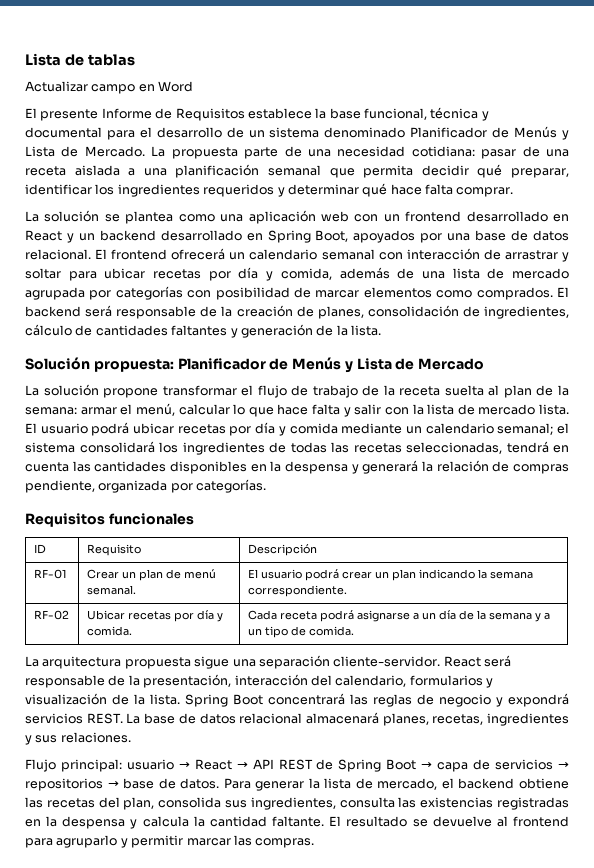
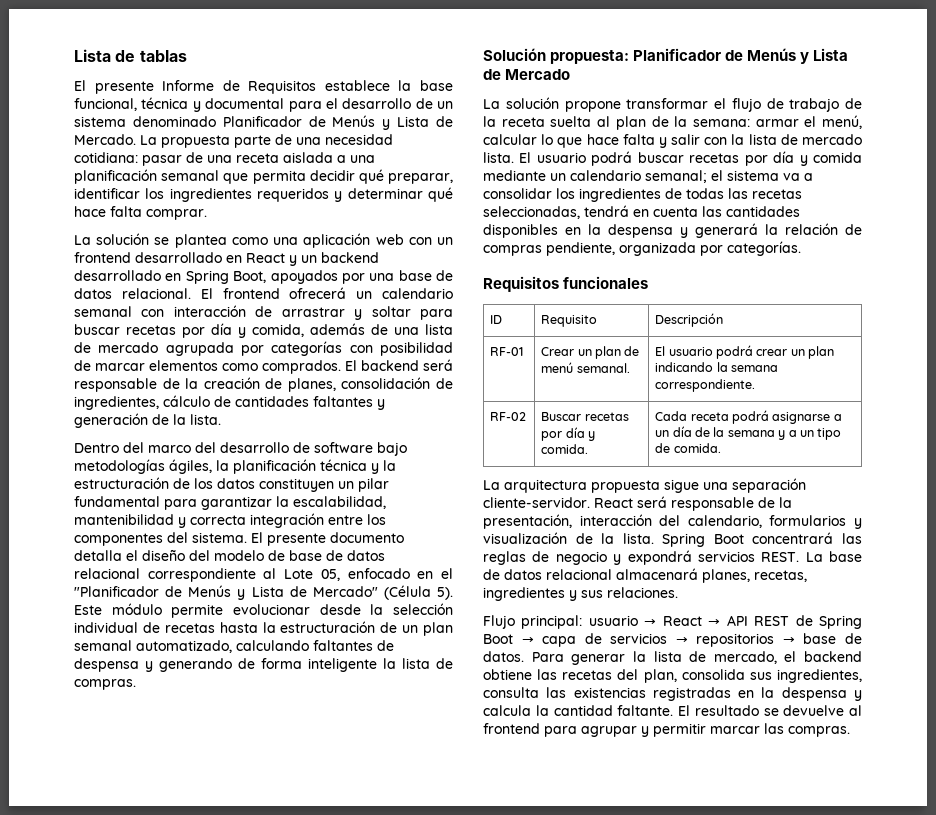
[25,81,194,94] // Actualizar campo en Word -> (187, 56) none
[104,268,146,279] ubicar -> [74,324,120,335] buscar
(381, 330) none -> [74,442,407,456] [74,459,396,474] [74,477,389,492] [74,496,386,510] [74,513,386,528] [74,532,404,546] [74,549,385,561] [74,568,454,582] [74,585,453,600] [74,603,453,618] [74,621,453,636] [74,640,394,653] [74,658,453,672] [74,679,136,690] // Dentro del marco del desarrollo de software bajo metodologías ágiles, la planificación técnica y la estructuración de los datos constituyen un pilar fundamental para garantizar la escalabilidad, mantenibilidad y correcta integración entre los componentes del sistema. El presente documento detalla el diseño del modelo de base de datos relacional correspondiente al Lote 05, enfocado en el "Planificador de Menús y Lista de Mercado" (Célula 5). Este módulo permite evolucionar desde la selección individual de recetas hasta la estructuración de un plan semanal automatizado, calculando faltantes de despensa y generando de forma inteligente la lista de compras.
[133,423,175,434] ubicar -> [637,152,684,163] buscar
[79,441,155,453] consolidará -> [783,173,813,181] [483,188,552,199] va a consolidar
[86,610,125,620] Ubicar -> [541,412,582,421] Buscar
[56,835,118,848] agruparlo -> [581,726,637,737] agrupar

